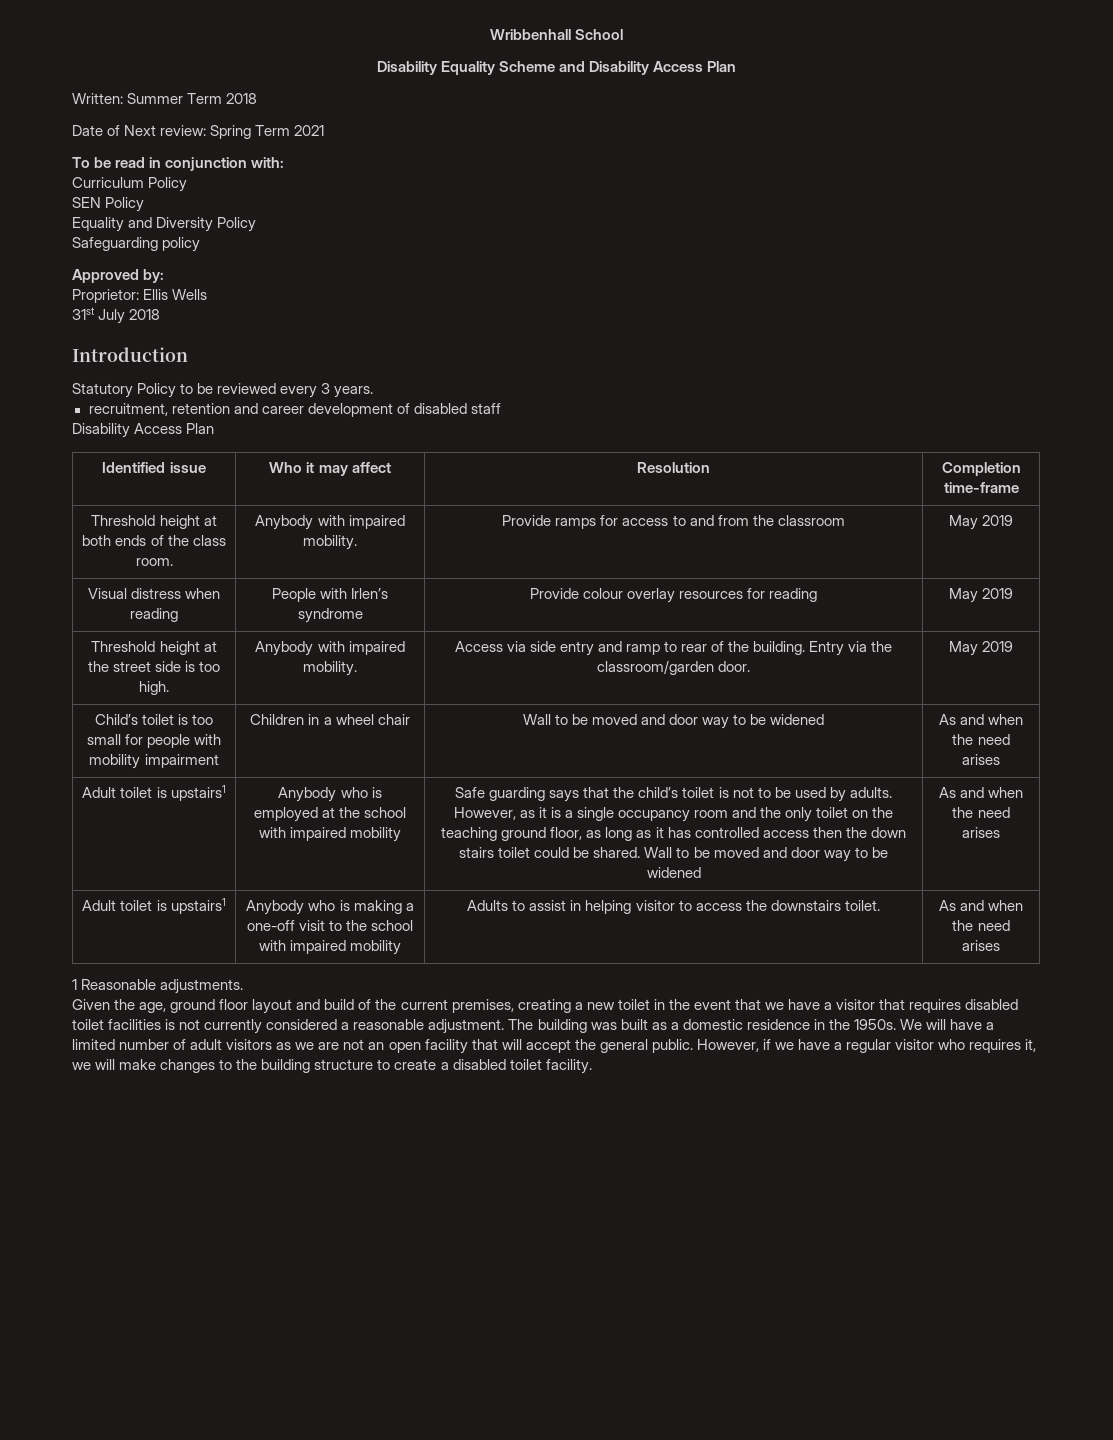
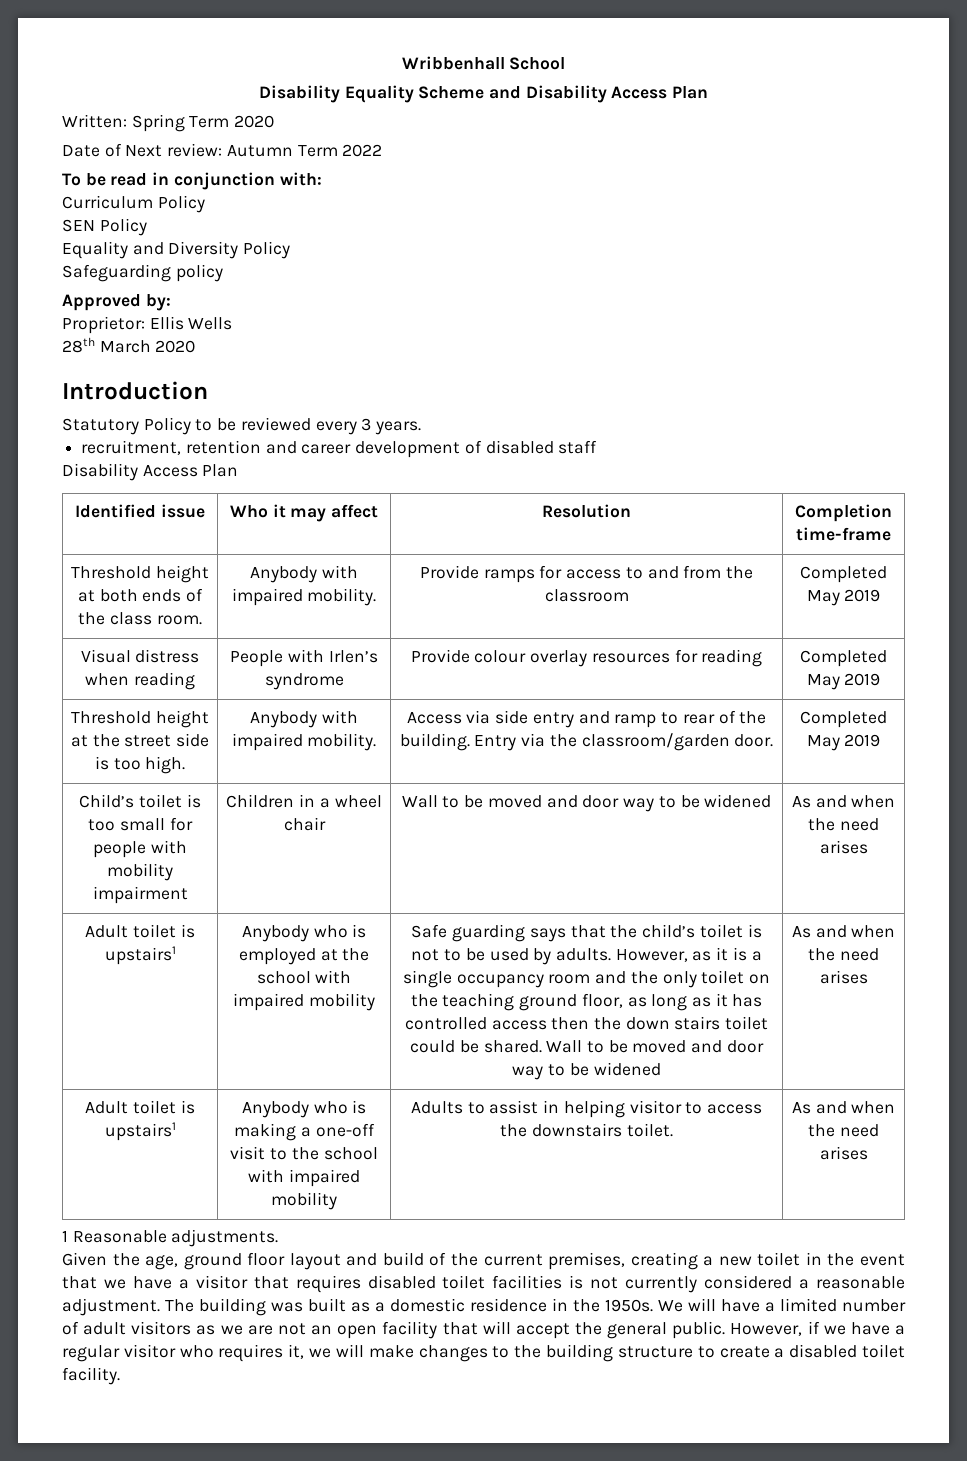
[127,93,258,104] Summer Term 2018 -> [131,114,275,132] Spring Term 2020
[210,125,325,139] Spring Term 2021 -> [226,144,383,157] Autumn Term 2022
[72,307,161,324] 31st July 2018 -> [62,337,196,353] 28th March 2020
(845, 520) none -> [800,566,887,583] Completed
(818, 595) none -> [800,650,887,667] Completed
(751, 666) none -> [800,711,887,728] Completed

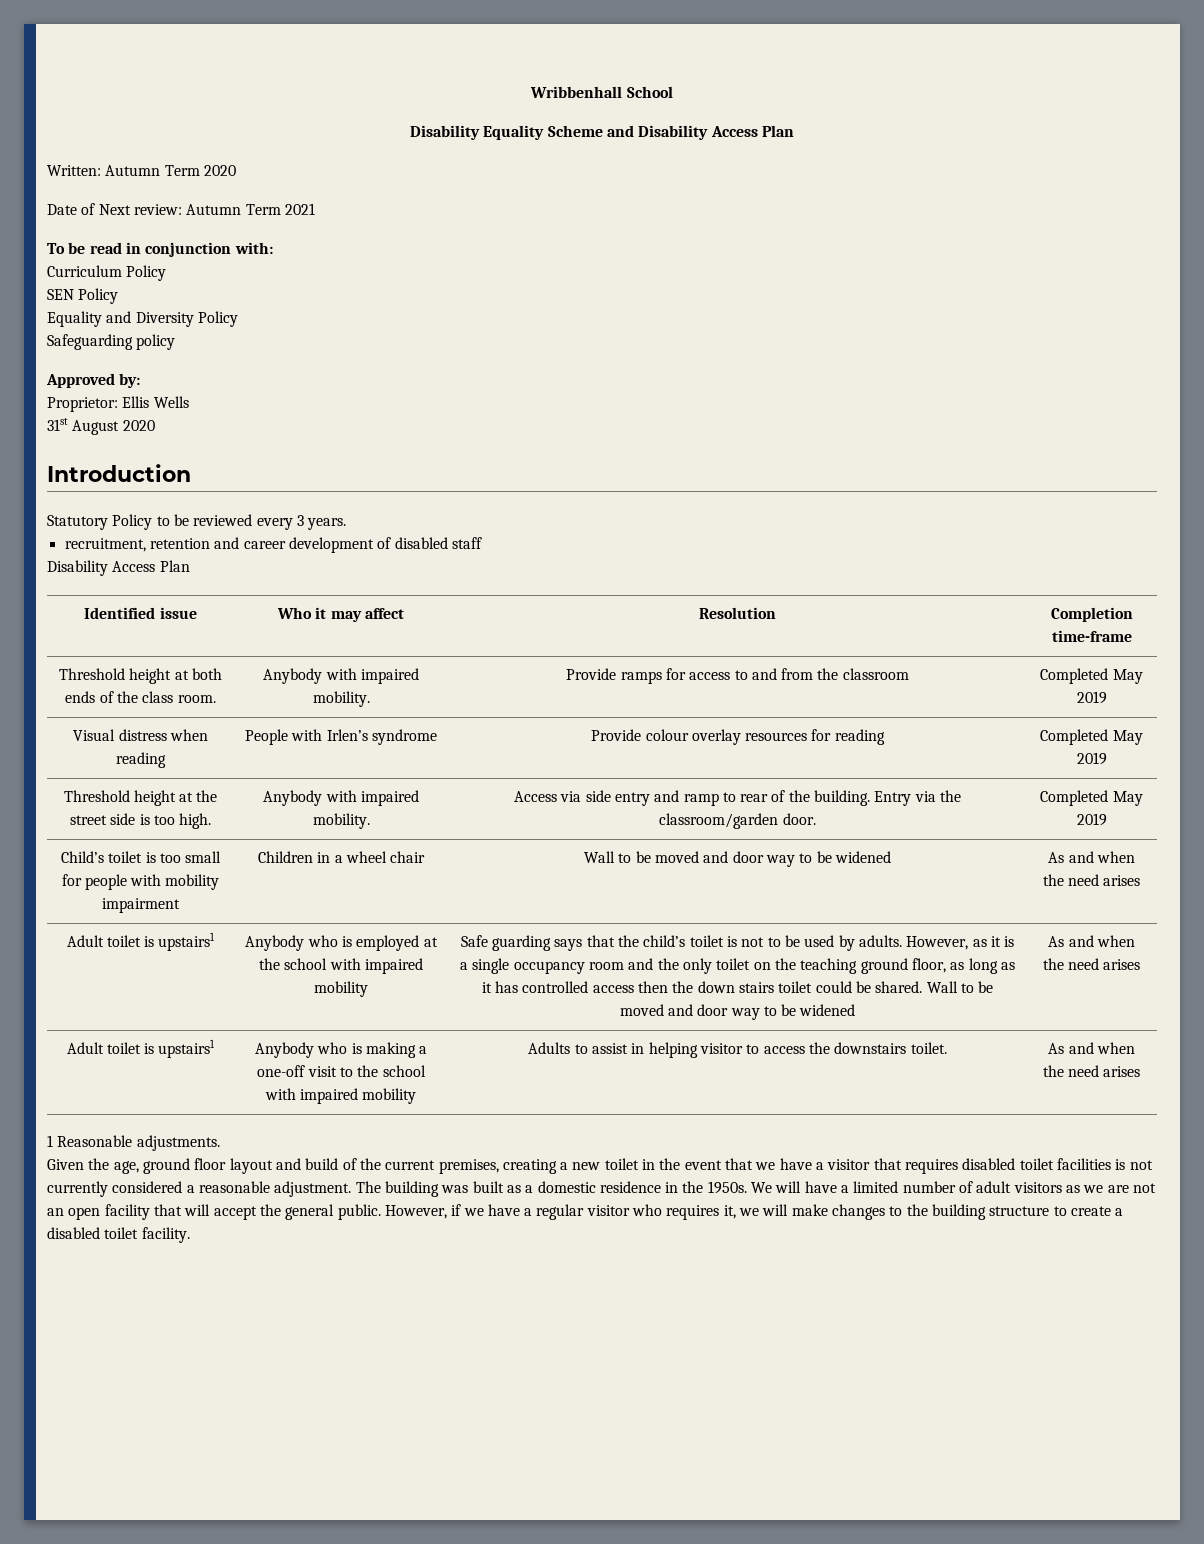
[131,114,185,132] Spring -> [105,165,161,176] Autumn
[342,144,383,157] 2022 -> [284,203,315,215] 2021
[62,337,151,353] 28th March -> [47,418,120,435] 31st August

